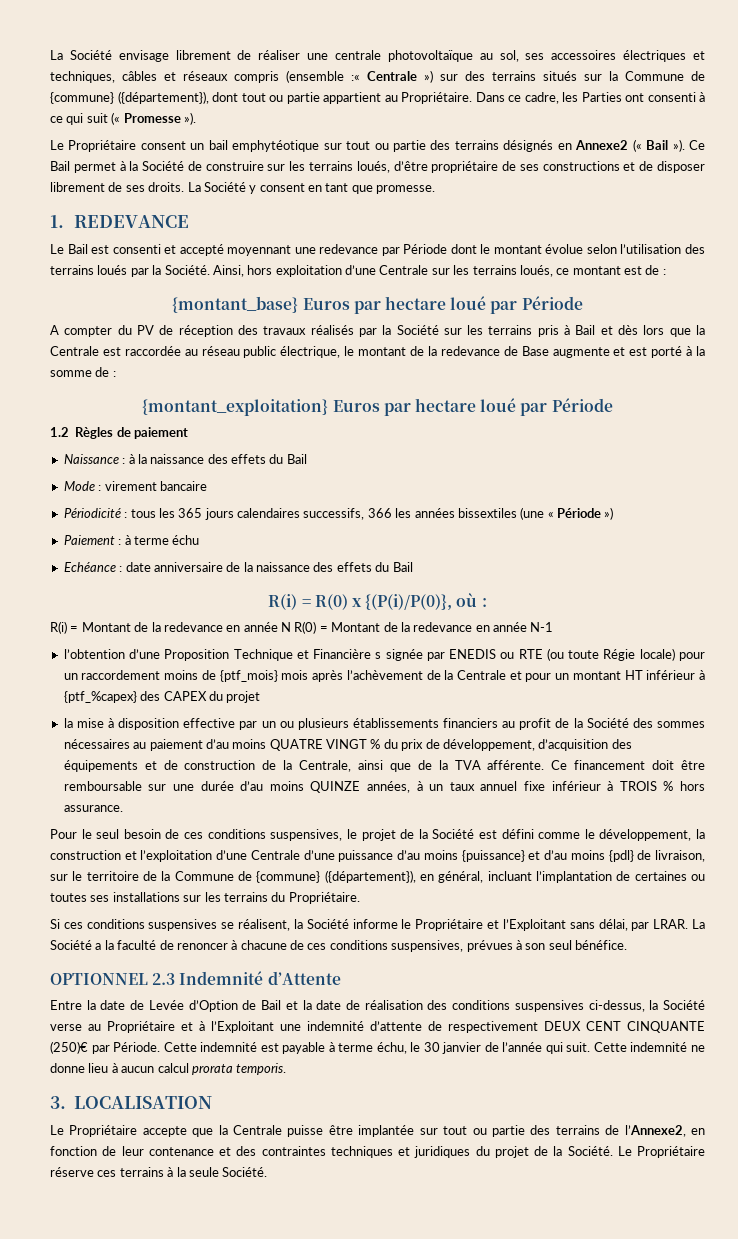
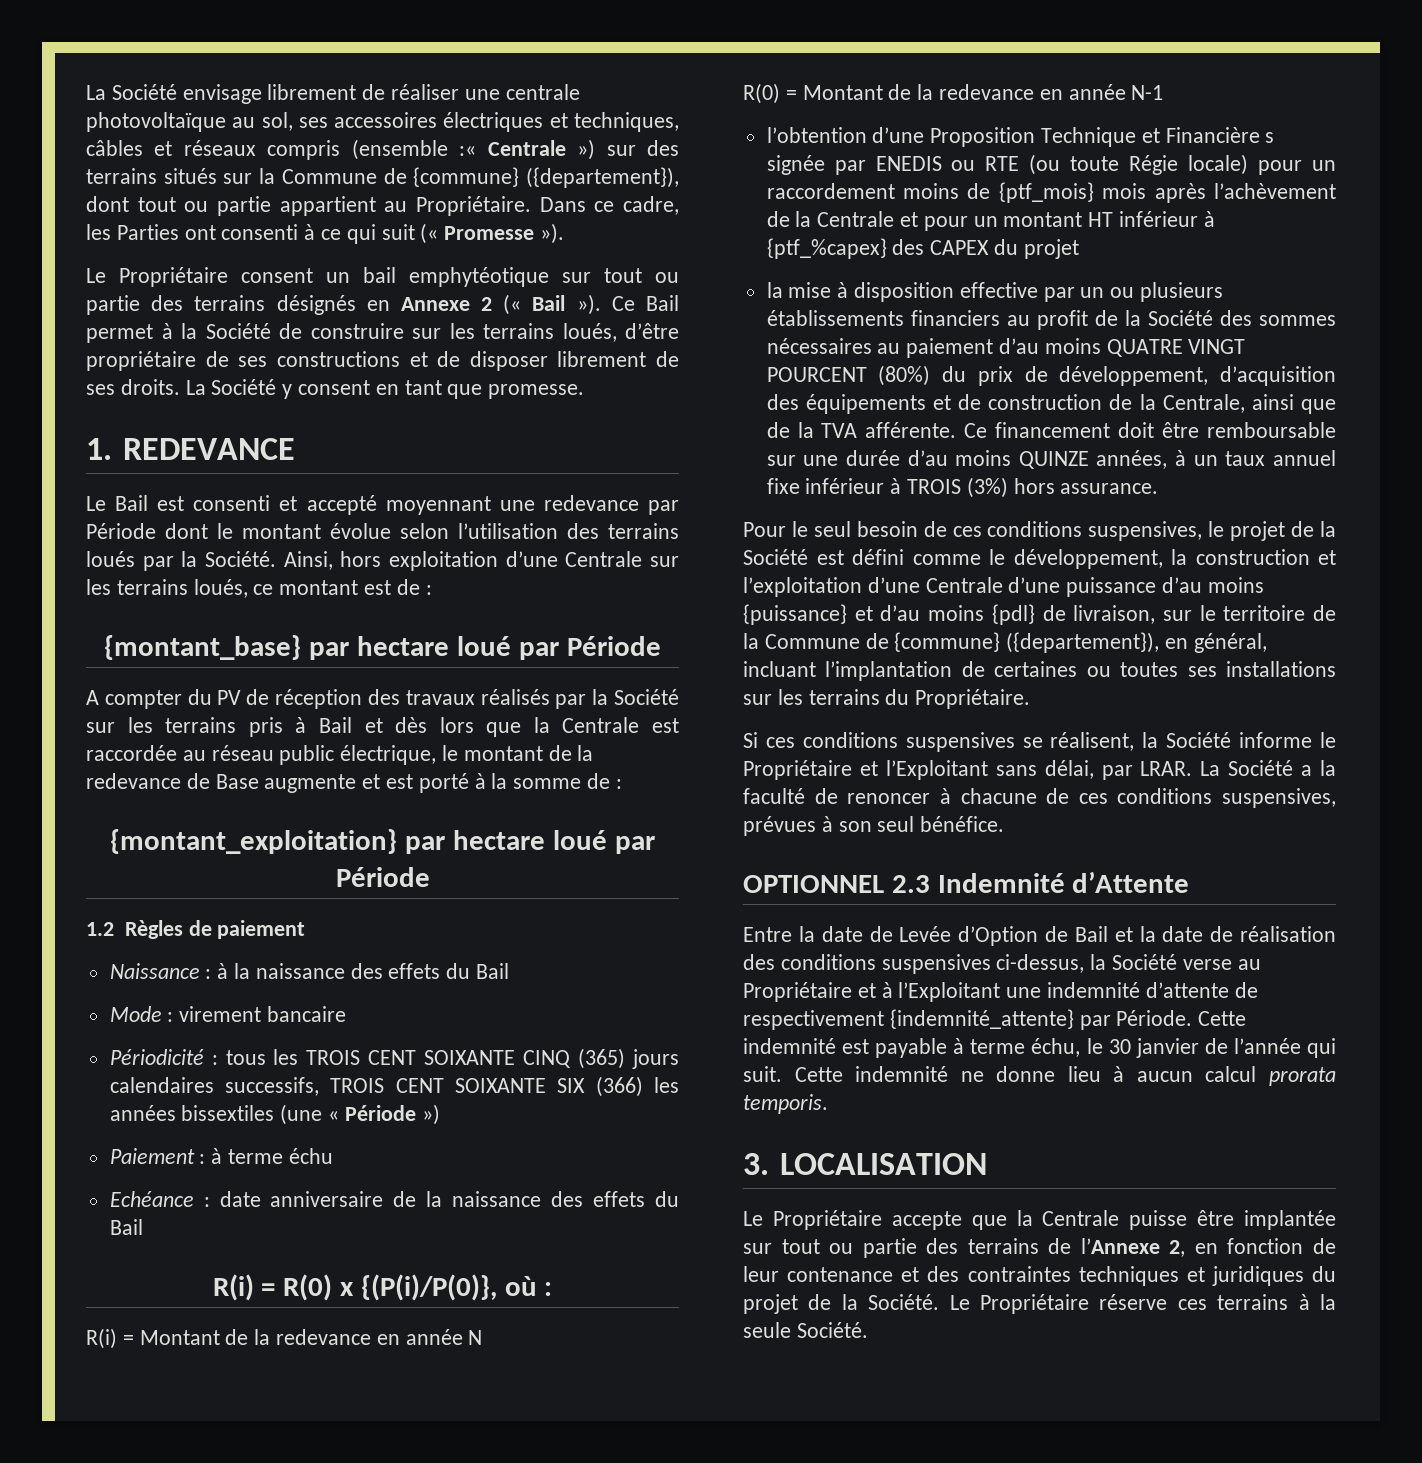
[117,91,209,104] ({département}), -> [526,167,679,188] ({departement}),
[575,140,629,150] Annexe2 -> [400,297,493,311] Annexe 2
[302,298,350,310] Euros -> (302, 647) none
[332,400,380,412] Euros -> (398, 841) none
[178,508,392,520] 365 jours calendaires successifs, 366 -> [306,1048,680,1069] [109,1076,643,1097] TROIS CENT SOIXANTE CINQ (365) jours calendaires successifs, TROIS CENT SOIXANTE SIX (366)
(291, 627) none -> (483, 1337) //
[370,739,381,749] % -> [766,365,931,386] POURCENT (80%)
[663,781,674,791] % -> [966,477,1008,498] (3%)
[324,870,416,883] ({département}), -> [1006,632,1160,653] ({departement}),
[544,1021,705,1033] [50,1041,88,1054] DEUX CENT CINQUANTE (250)€ -> [889,1009,1074,1029] {indemnité_attente}
[624,1125,686,1137] l’Annexe2, -> [1080,1238,1186,1257] l’Annexe 2,

